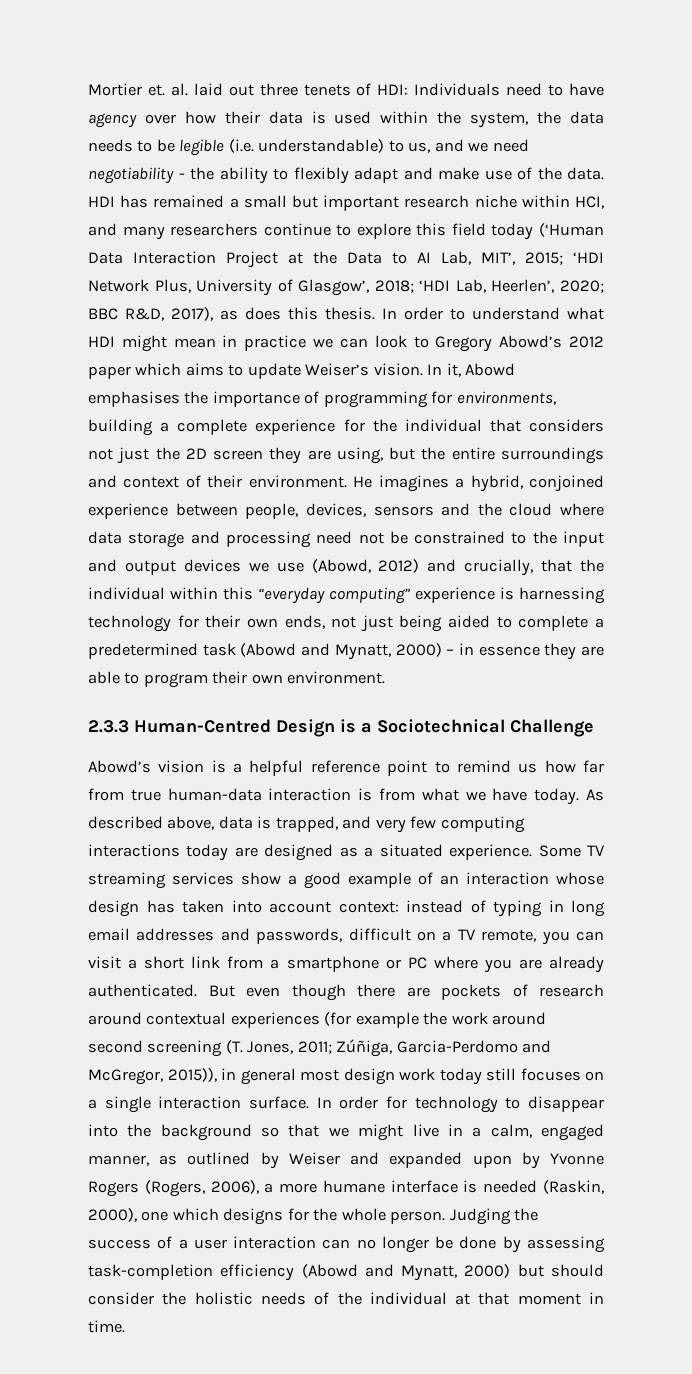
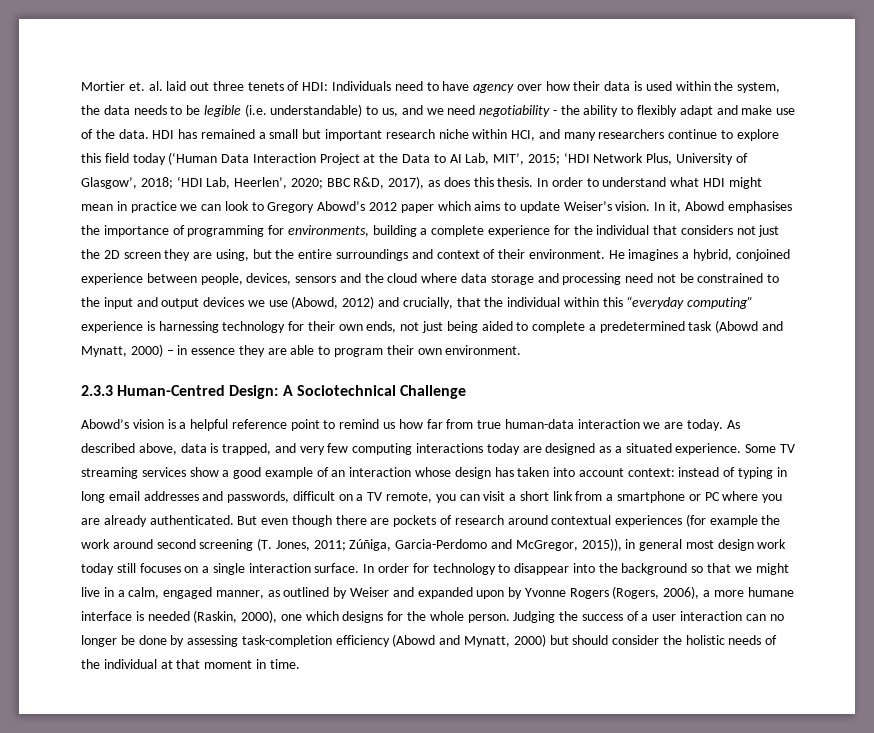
[276,719,372,737] Design is a -> [229,385,293,399] Design: A
[358,788,528,801] is from what we have -> [643,422,684,429] we are

